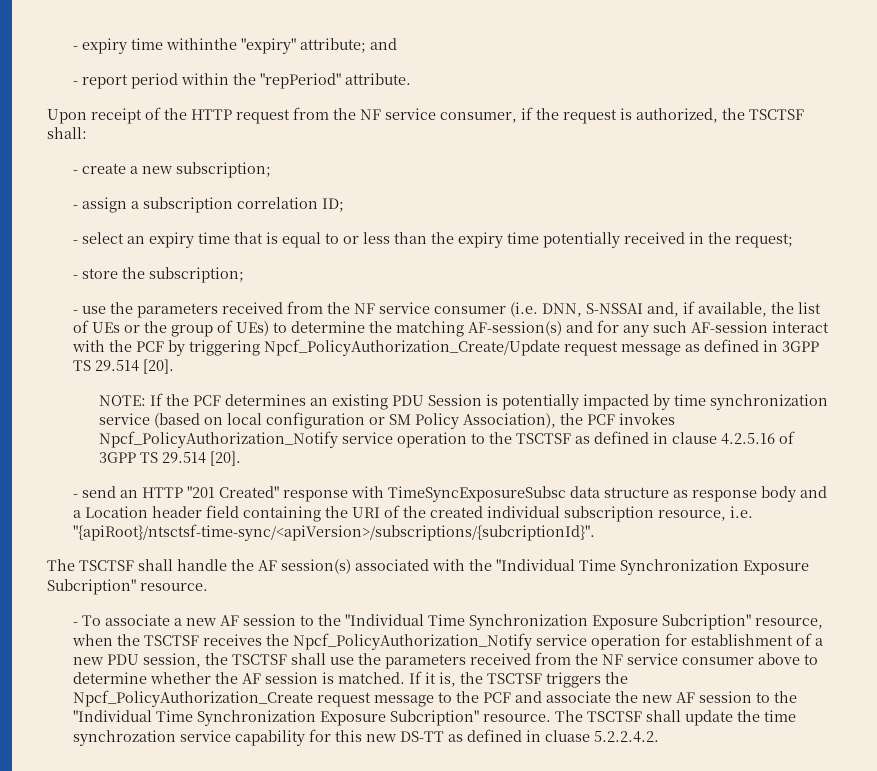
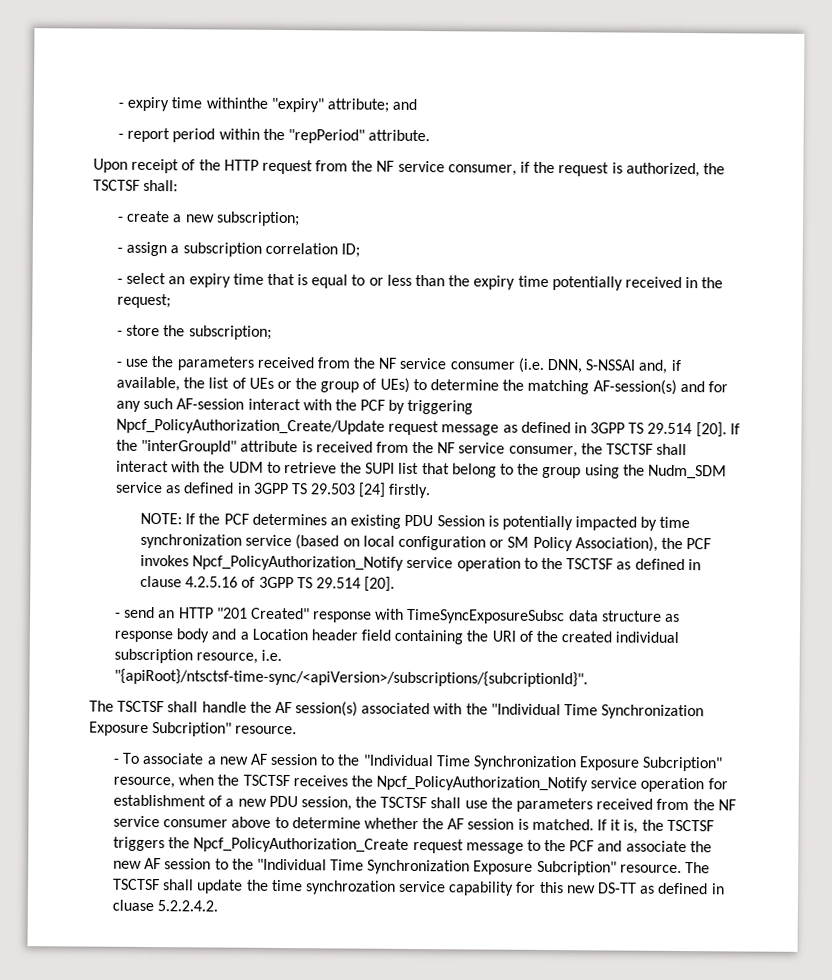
(174, 366) none -> [729,423,740,435] [116,439,688,458] [116,460,727,480] [115,481,432,499] If the "interGroupId" attribute is received from the NF service consumer, the TSCTSF shall interact with the UDM to retrieve the SUPI list that belong to the group using the Nudm_SDM service as defined in 3GPP TS 29.503 [24] firstly.

